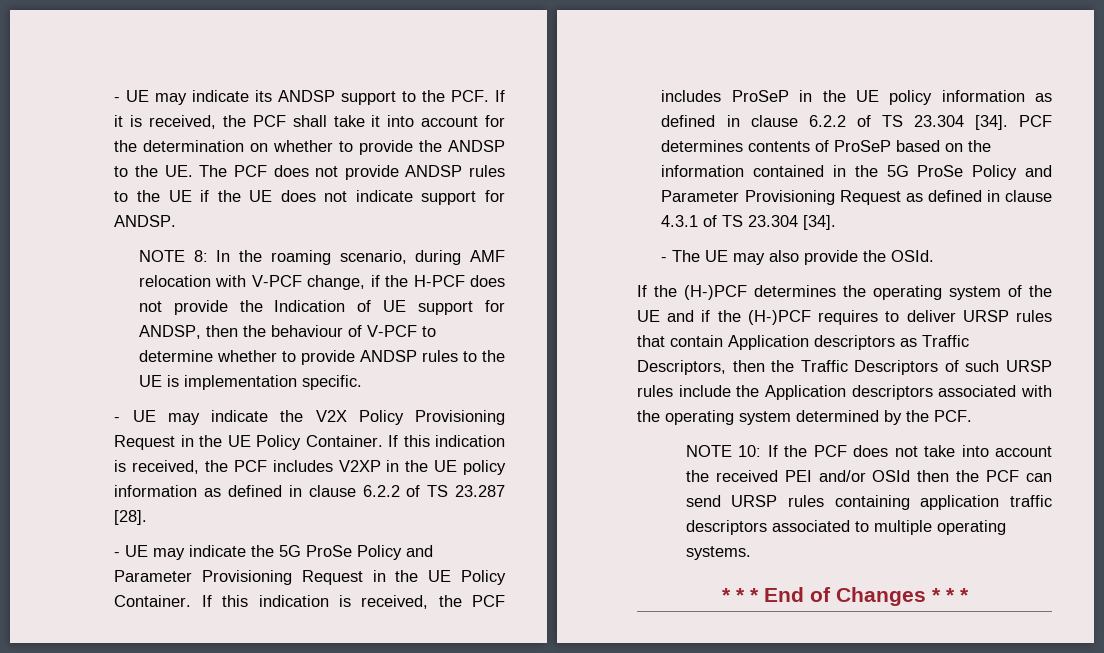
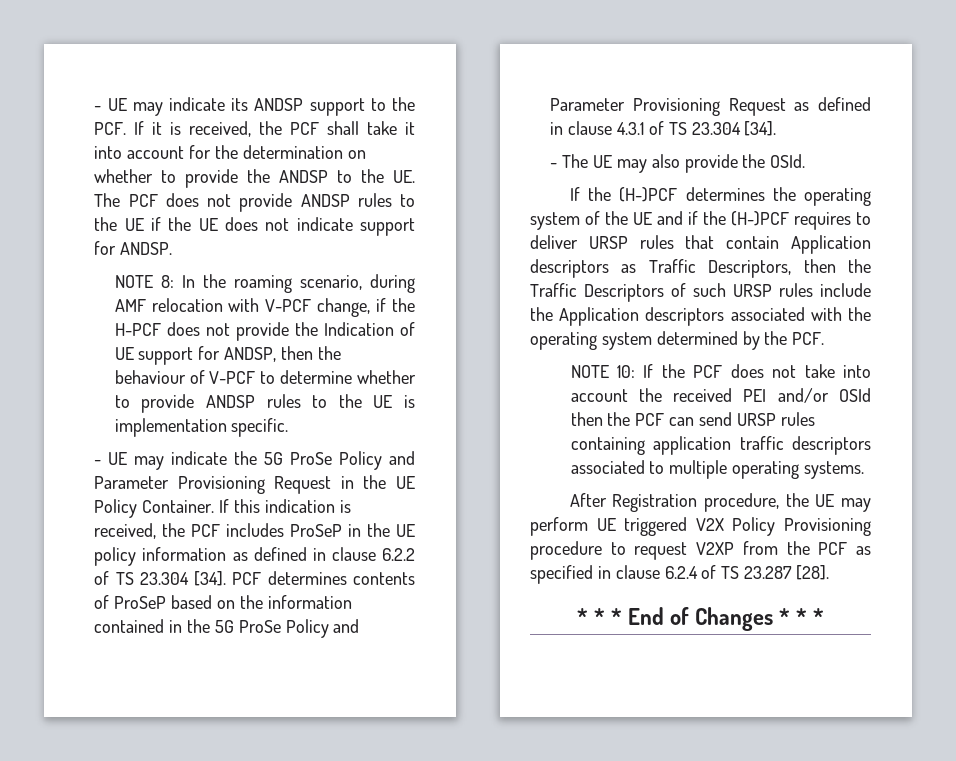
[114,410,505,425] [114,435,505,450] [114,460,506,475] [114,485,505,497] [114,510,148,525] // - UE may indicate the V2X Policy Provisioning Request in the UE Policy Container. If this indication is received, the PCF includes V2XP in the UE policy information as defined in clause 6.2.2 of TS 23.287 [28]. -> (289, 427) none
(751, 553) none -> [569,493,871,512] [530,517,871,536] [530,541,871,560] [530,565,830,584] // After Registration procedure, the UE may perform UE triggered V2X Policy Provisioning procedure to request V2XP from the PCF as specified in clause 6.2.4 of TS 23.287 [28].

